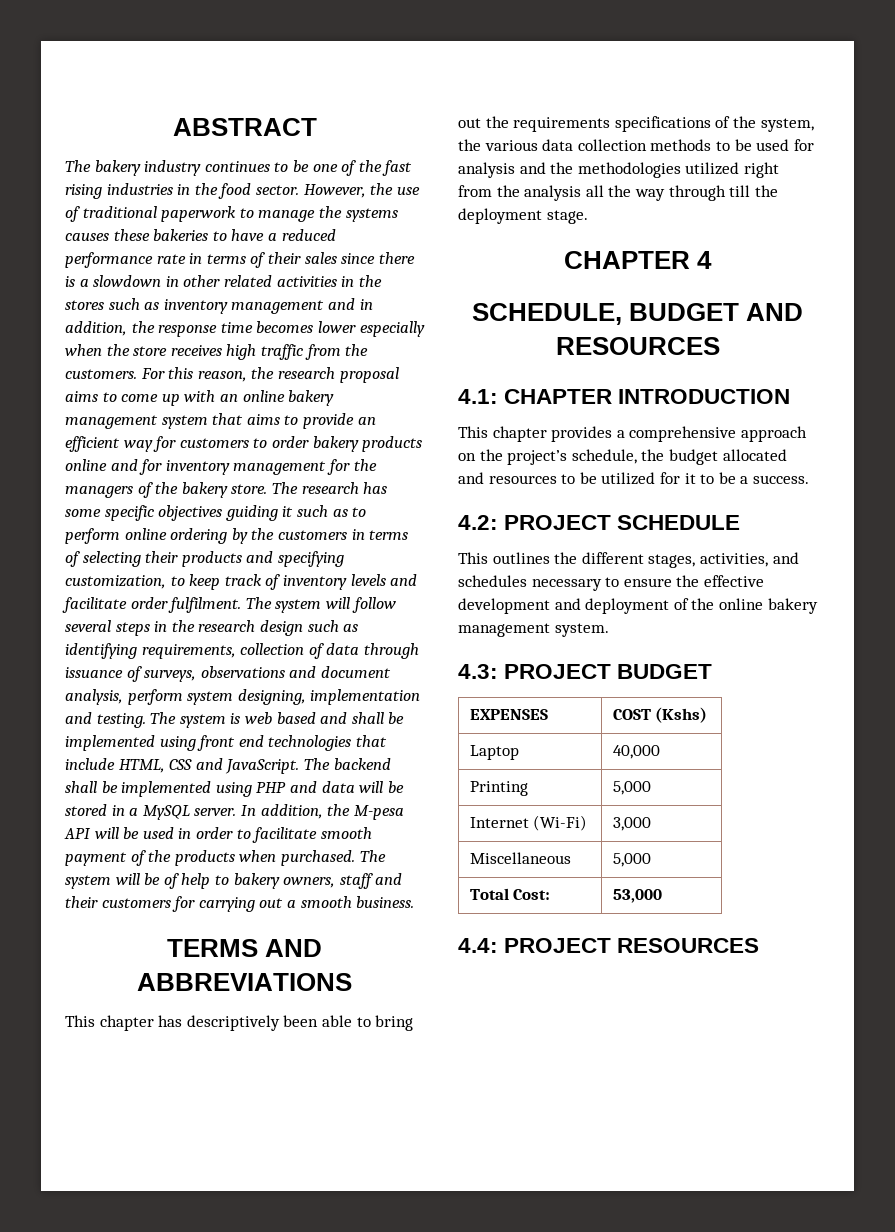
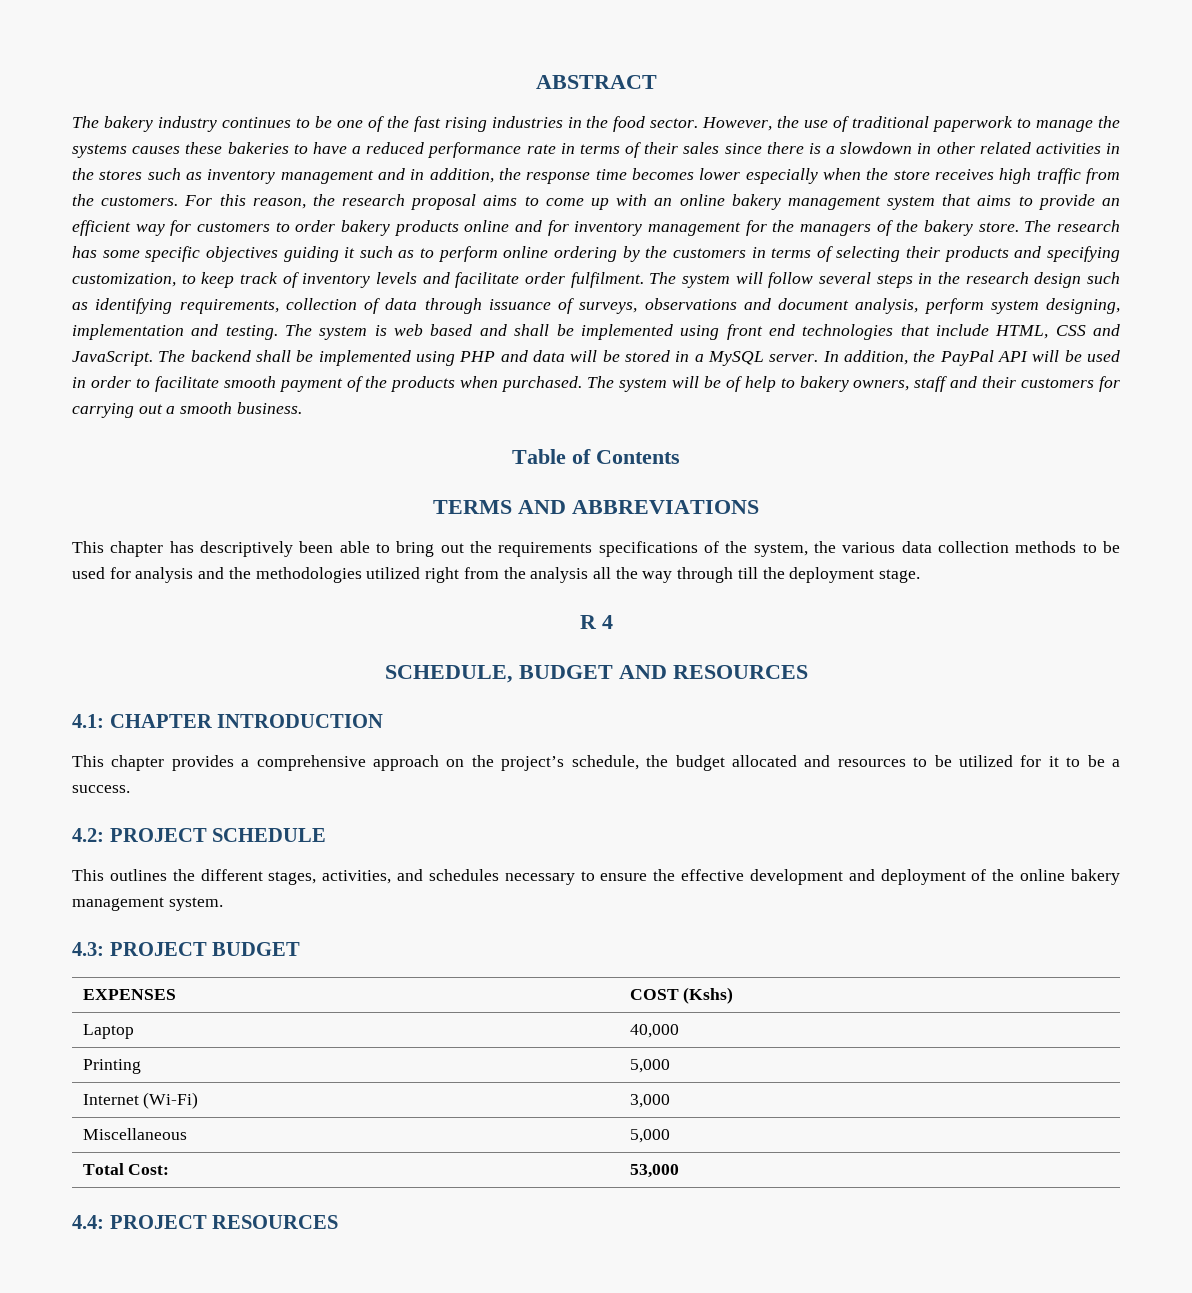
[353,805,404,820] M-pesa -> [939,350,994,366] PayPal
(415, 902) none -> [512,449,680,464] // Table of Contents
[563,251,690,269] CHAPTER -> [579,615,597,629] R

